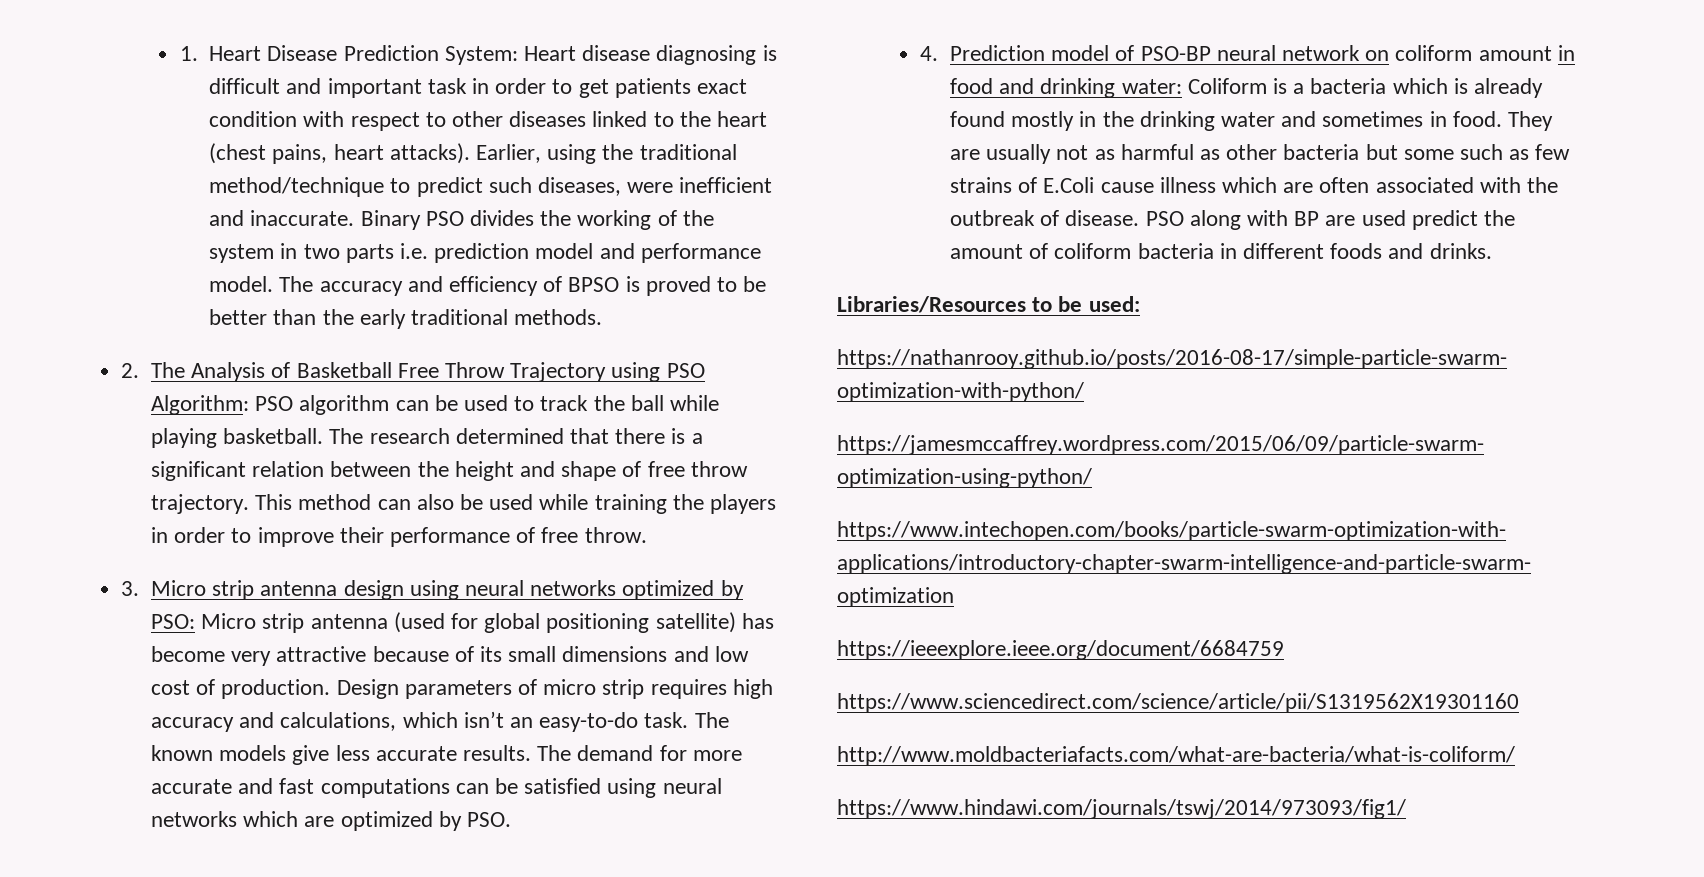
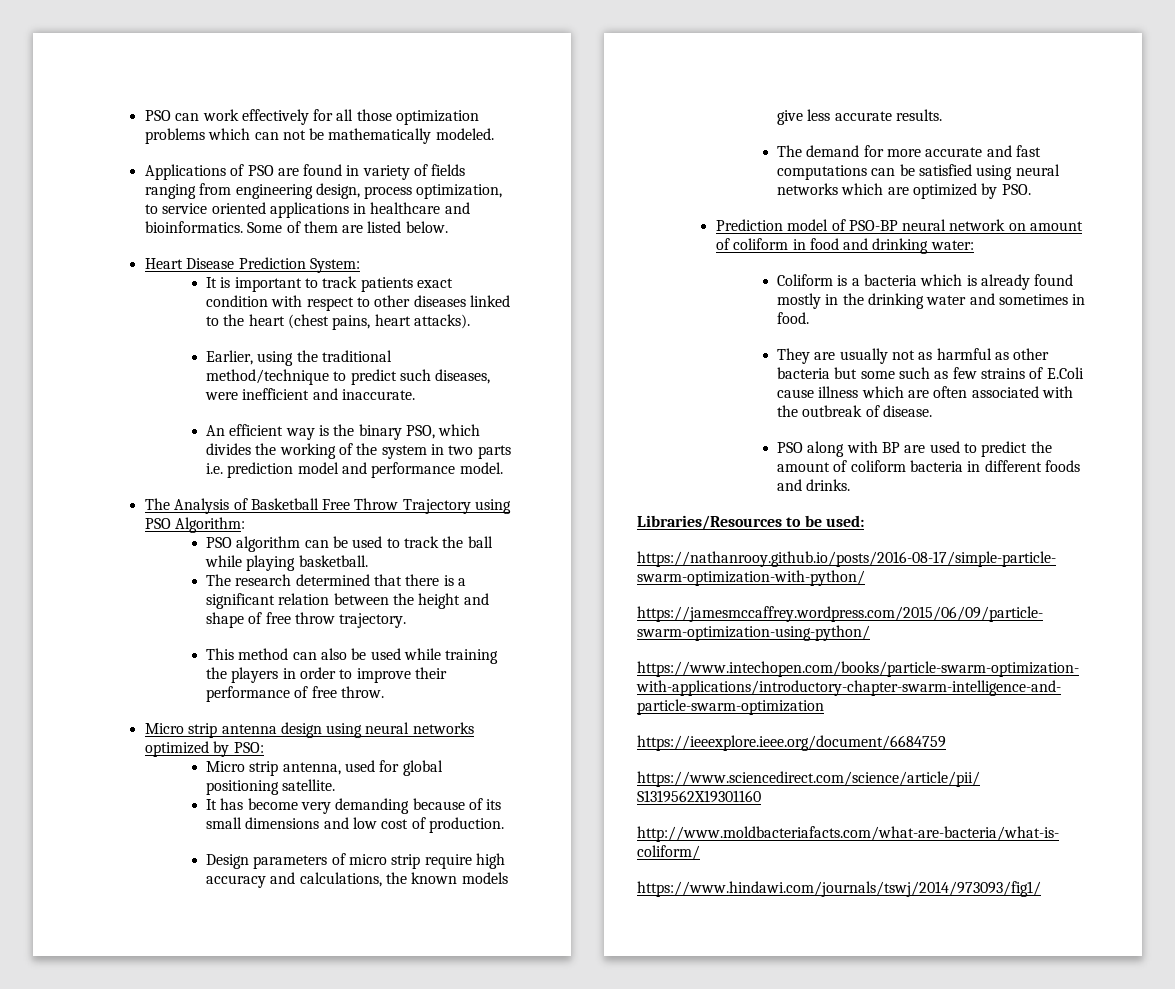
[179,45,777,65] [209,78,609,98] 1. Heart Disease Prediction System: Heart disease diagnosing is difficult and important task in order to get -> [144,109,480,125] [144,128,494,144] [144,164,466,180] [144,183,503,199] [144,202,470,218] [144,221,448,233] [144,257,360,273] [206,276,358,292] PSO can work effectively for all those optimization problems which can not be mathematically modeled. // Applications of PSO are found in variety of fields ranging from engineering design, process optimization, to service oriented applications in healthcare and bioinformatics. Some of them are listed below. // Heart Disease Prediction System: // It is important to track
(470, 153) none -> (471, 321) //
[360,210,464,230] Binary PSO -> [206,424,481,440] // An efficient way is the binary PSO, which
[279,276,767,296] [209,309,603,329] [121,363,140,378] The accuracy and efficiency of BPSO is proved to be better than the early traditional methods. // 2. -> (503, 468) //
(249, 405) none -> (246, 525) //
(324, 436) none -> (368, 561) //
(249, 504) none -> (407, 620) //
[121,581,140,596] 3. -> (385, 692) none
[201,612,445,633] Micro strip antenna (used -> [206,760,376,776] // Micro strip antenna, used
[655,612,736,633] satellite) -> [282,779,336,791] [206,799,218,810] satellite. // It
[276,646,367,662] attractive -> [335,798,410,814] demanding
(331, 689) none -> (505, 825) //
[650,679,727,699] requires -> [424,854,472,869] require
[402,711,729,732] which isn’t an easy-to-do task. The -> [386,872,408,884] the
(532, 753) none -> (943, 115) //
[920,46,939,61] 4. -> (1031, 189) none
[1395,45,1552,61] coliform amount -> [1030,221,1084,231] [715,238,789,250] amount of coliform
(1182, 86) none -> (974, 245) //
(1502, 119) none -> (810, 318) //
(1140, 218) none -> (933, 411) //
(1406, 218) none -> [964,443,978,453] to

